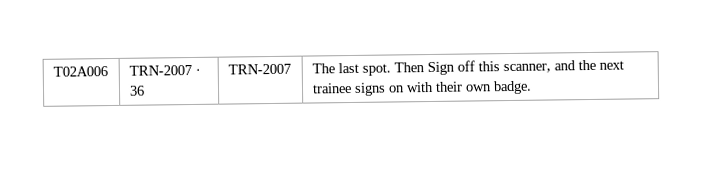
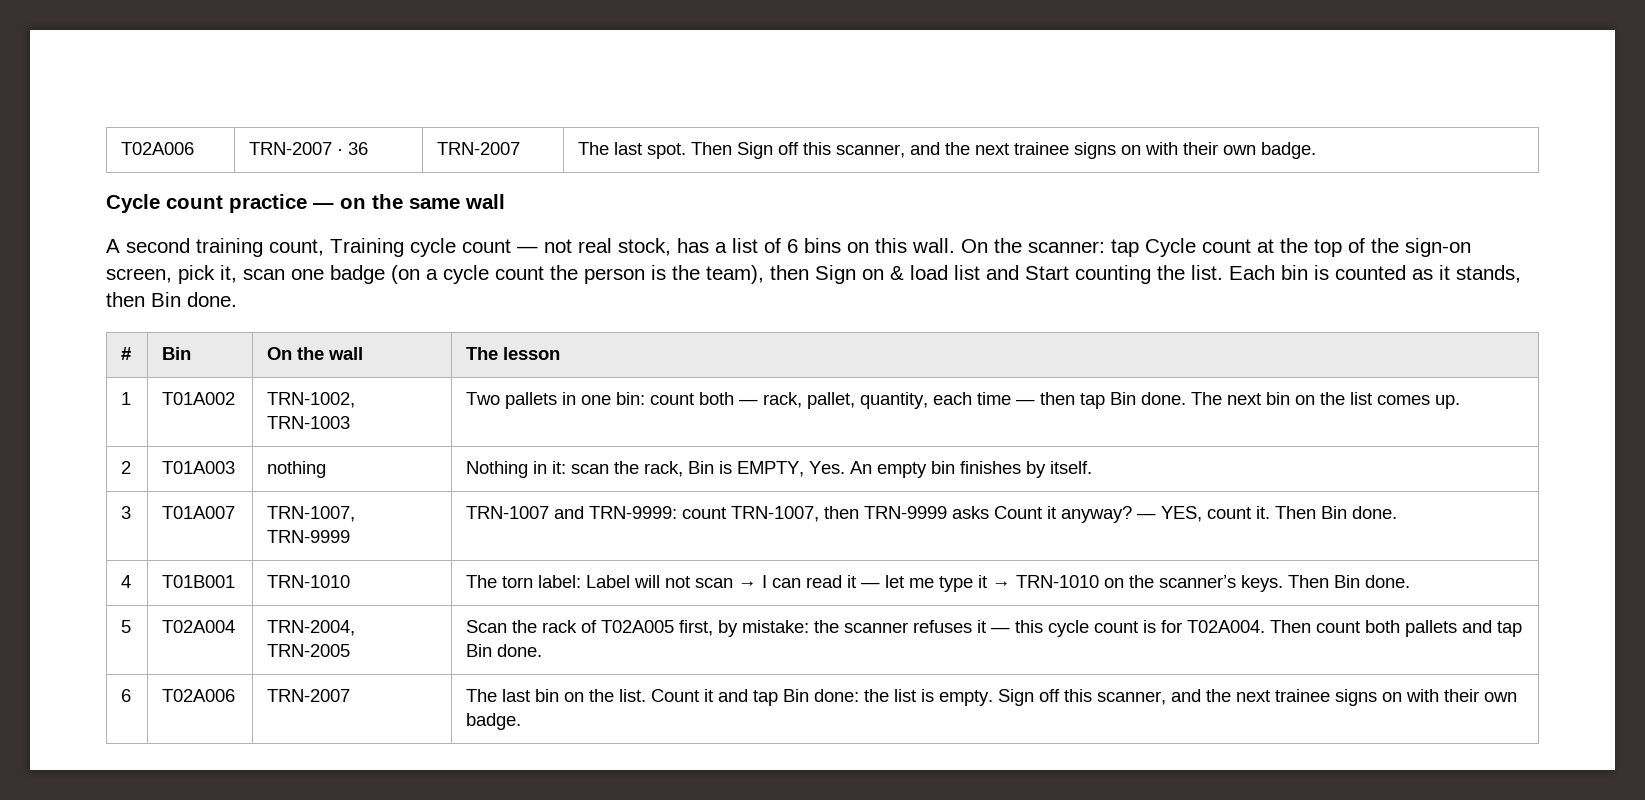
(532, 87) none -> [106,194,505,213] [106,238,1471,257] [106,265,1521,284] [106,292,237,307] [121,347,132,360] [162,347,192,360] [267,347,364,360] [466,347,561,360] [121,392,132,405] [162,392,236,405] [267,392,356,408] [267,416,351,429] [466,392,1461,409] [121,461,132,474] [162,461,236,474] [267,461,327,478] [466,461,1093,478] [121,506,132,519] [162,506,236,519] [267,506,356,522] [267,530,351,543] [466,506,1398,523] [121,575,132,588] [162,575,236,588] [267,575,351,588] [466,575,1411,592] [121,620,132,633] [162,620,236,633] [267,620,356,636] [267,644,351,657] [466,620,1523,637] [466,644,543,657] [121,689,132,702] [162,689,236,702] [267,689,351,702] [466,689,1518,706] [466,713,522,730] // Cycle count practice — on the same wall // A second training count, Training cycle count — not real stock, has a list of 6 bins on this wall. On the scanner: tap Cycle count at the top of the sign-on screen, pick it, scan one badge (on a cycle count the person is the team), then Sign on & load list and Start counting the list. Each bin is counted as it stands, then Bin done. // # | Bin | On the wall | The lesson // 1 | T01A002 | TRN-1002, TRN-1003 | Two pallets in one bin: count both — rack, pallet, quantity, each time — then tap Bin done. The next bin on the list comes up. // 2 | T01A003 | nothing | Nothing in it: scan the rack, Bin is EMPTY, Yes. An empty bin finishes by itself. // 3 | T01A007 | TRN-1007, TRN-9999 | TRN-1007 and TRN-9999: count TRN-1007, then TRN-9999 asks Count it anyway? — YES, count it. Then Bin done. // 4 | T01B001 | TRN-1010 | The torn label: Label will not scan → I can read it — let me type it → TRN-1010 on the scanner’s keys. Then Bin done. // 5 | T02A004 | TRN-2004, TRN-2005 | Scan the rack of T02A005 first, by mistake: the scanner refuses it — this cycle count is for T02A004. Then count both pallets and tap Bin done. // 6 | T02A006 | TRN-2007 | The last bin on the list. Count it and tap Bin done: the list is empty. Sign off this scanner, and the next trainee signs on with their own badge.

